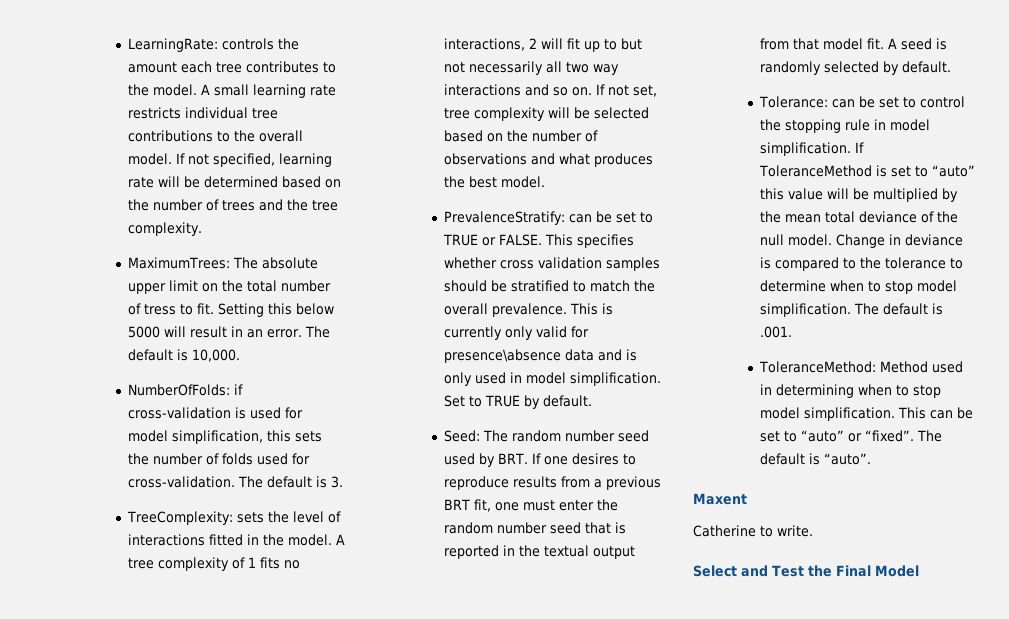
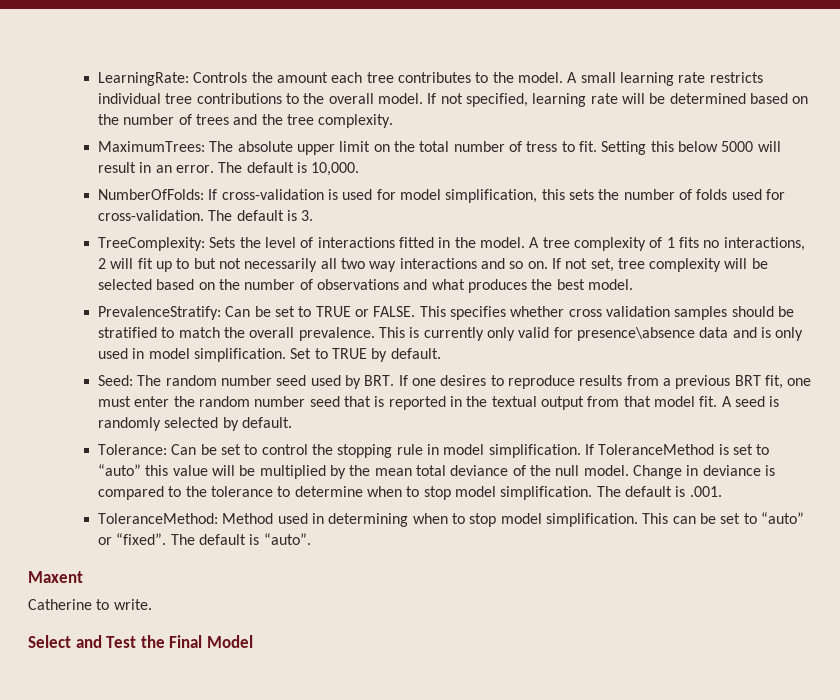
[221,38,274,50] controls -> [193,72,248,83] Controls
[233,384,243,395] if -> [208,189,218,200] If
[236,512,264,523] sets -> [209,237,236,248] Sets
[568,214,592,223] can -> [225,306,251,317] Can
[831,99,855,108] can -> [171,444,197,455] Can

